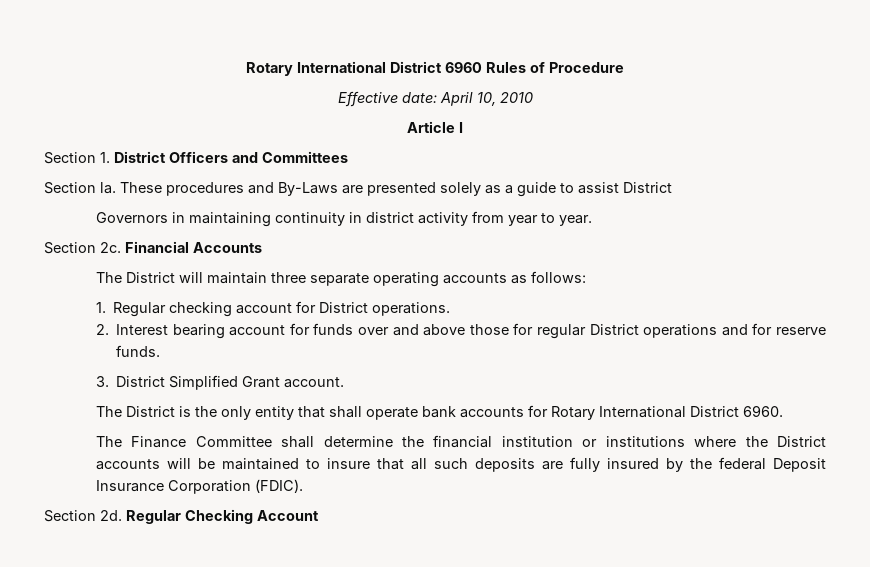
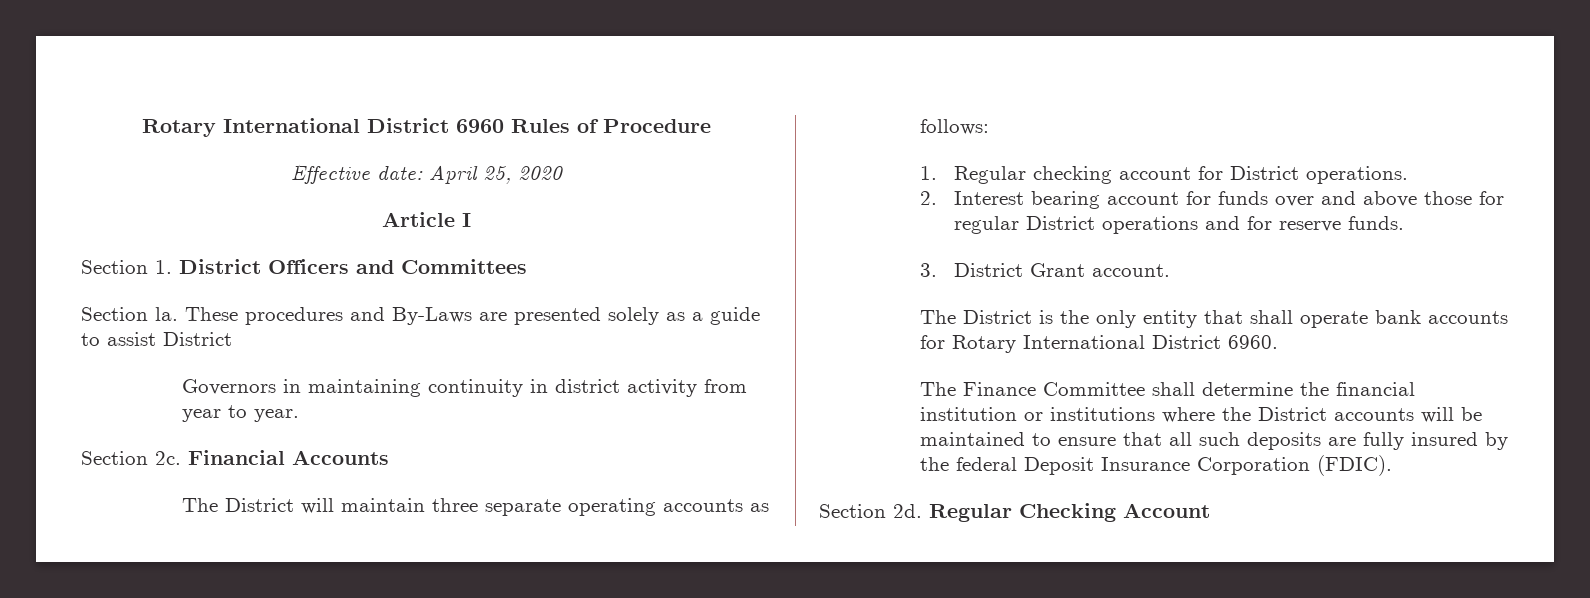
[476,92,534,106] 10, 2010 -> [482,166,563,184] 25, 2020
[169,375,239,390] Simplified -> (1024, 270) none
[326,458,370,469] insure -> [1058,437,1117,446] ensure

